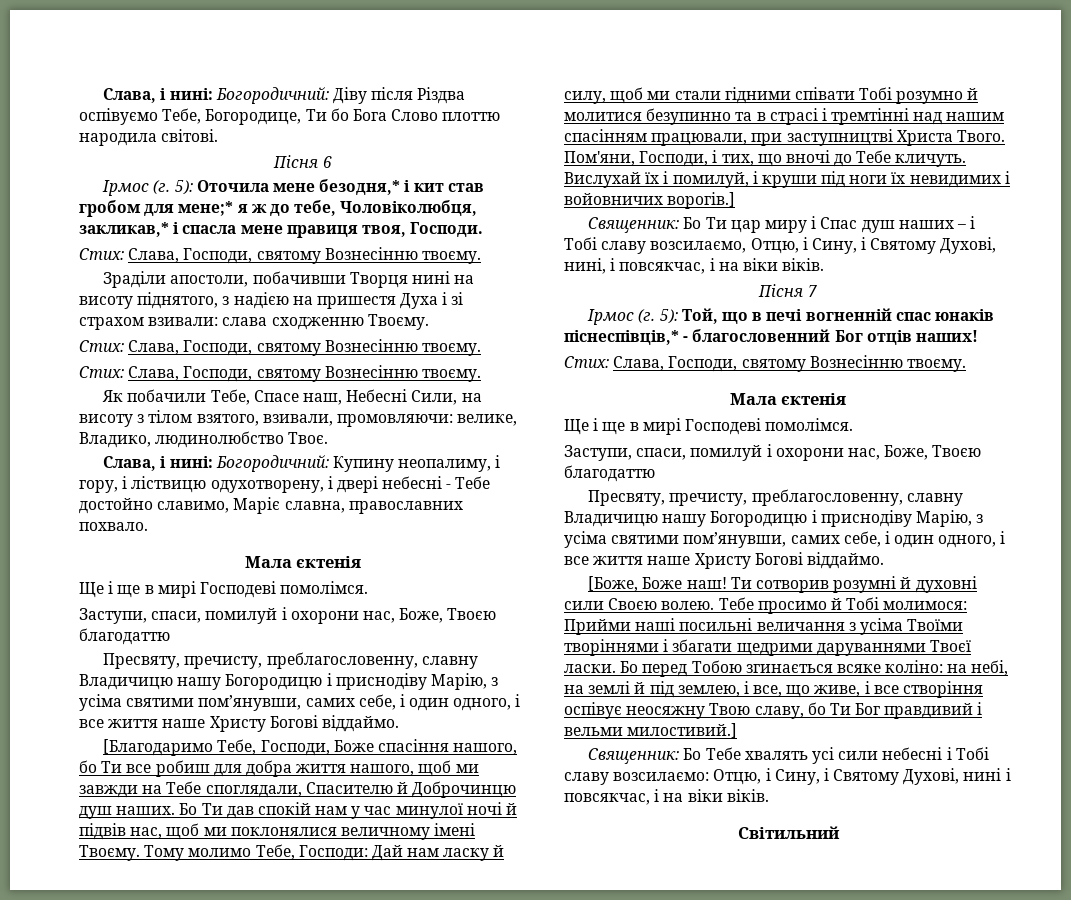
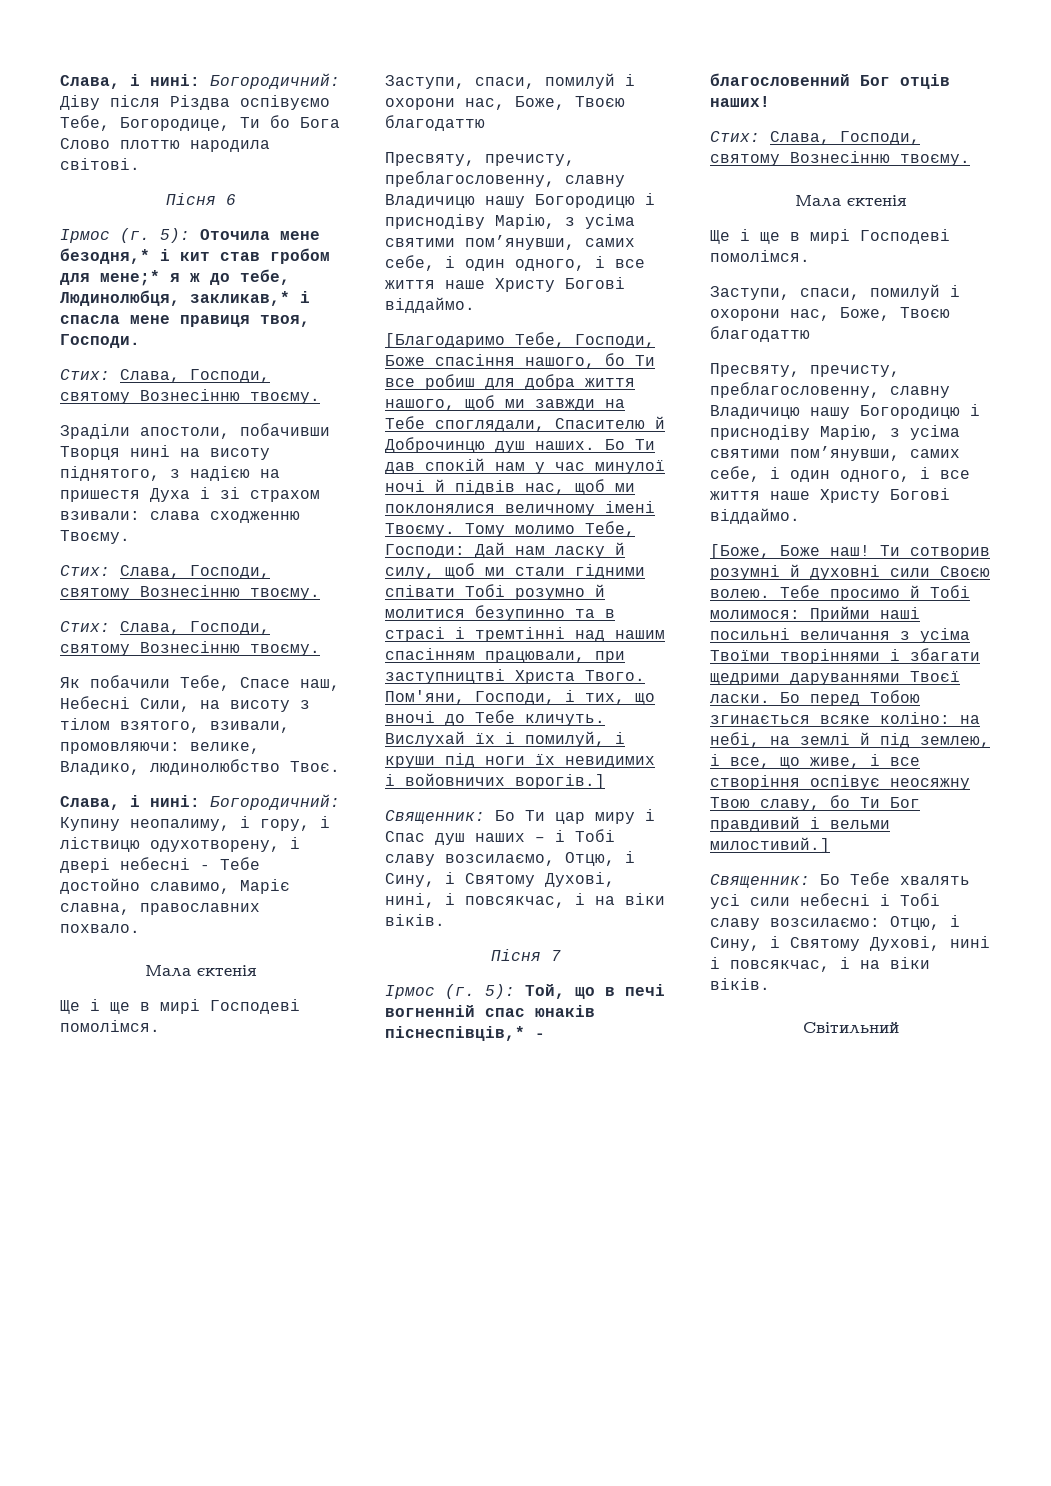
[340,200,478,216] Чоловіколюбця, -> [60,290,180,306] Людинолюбця,

